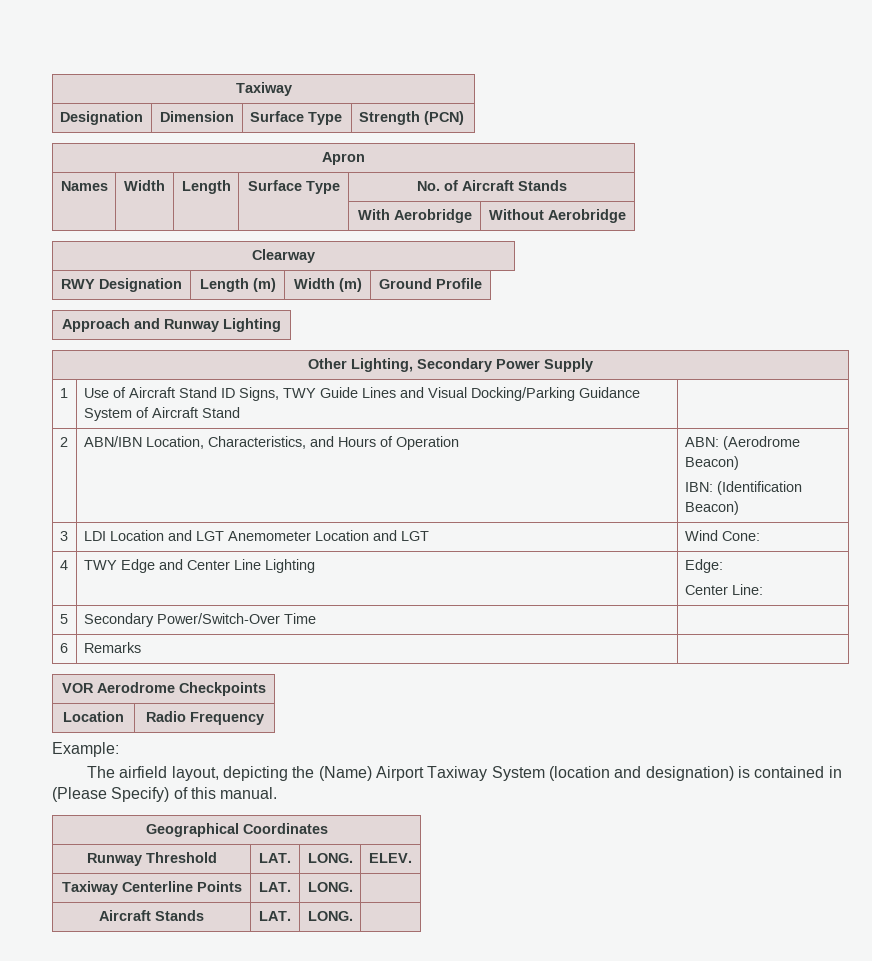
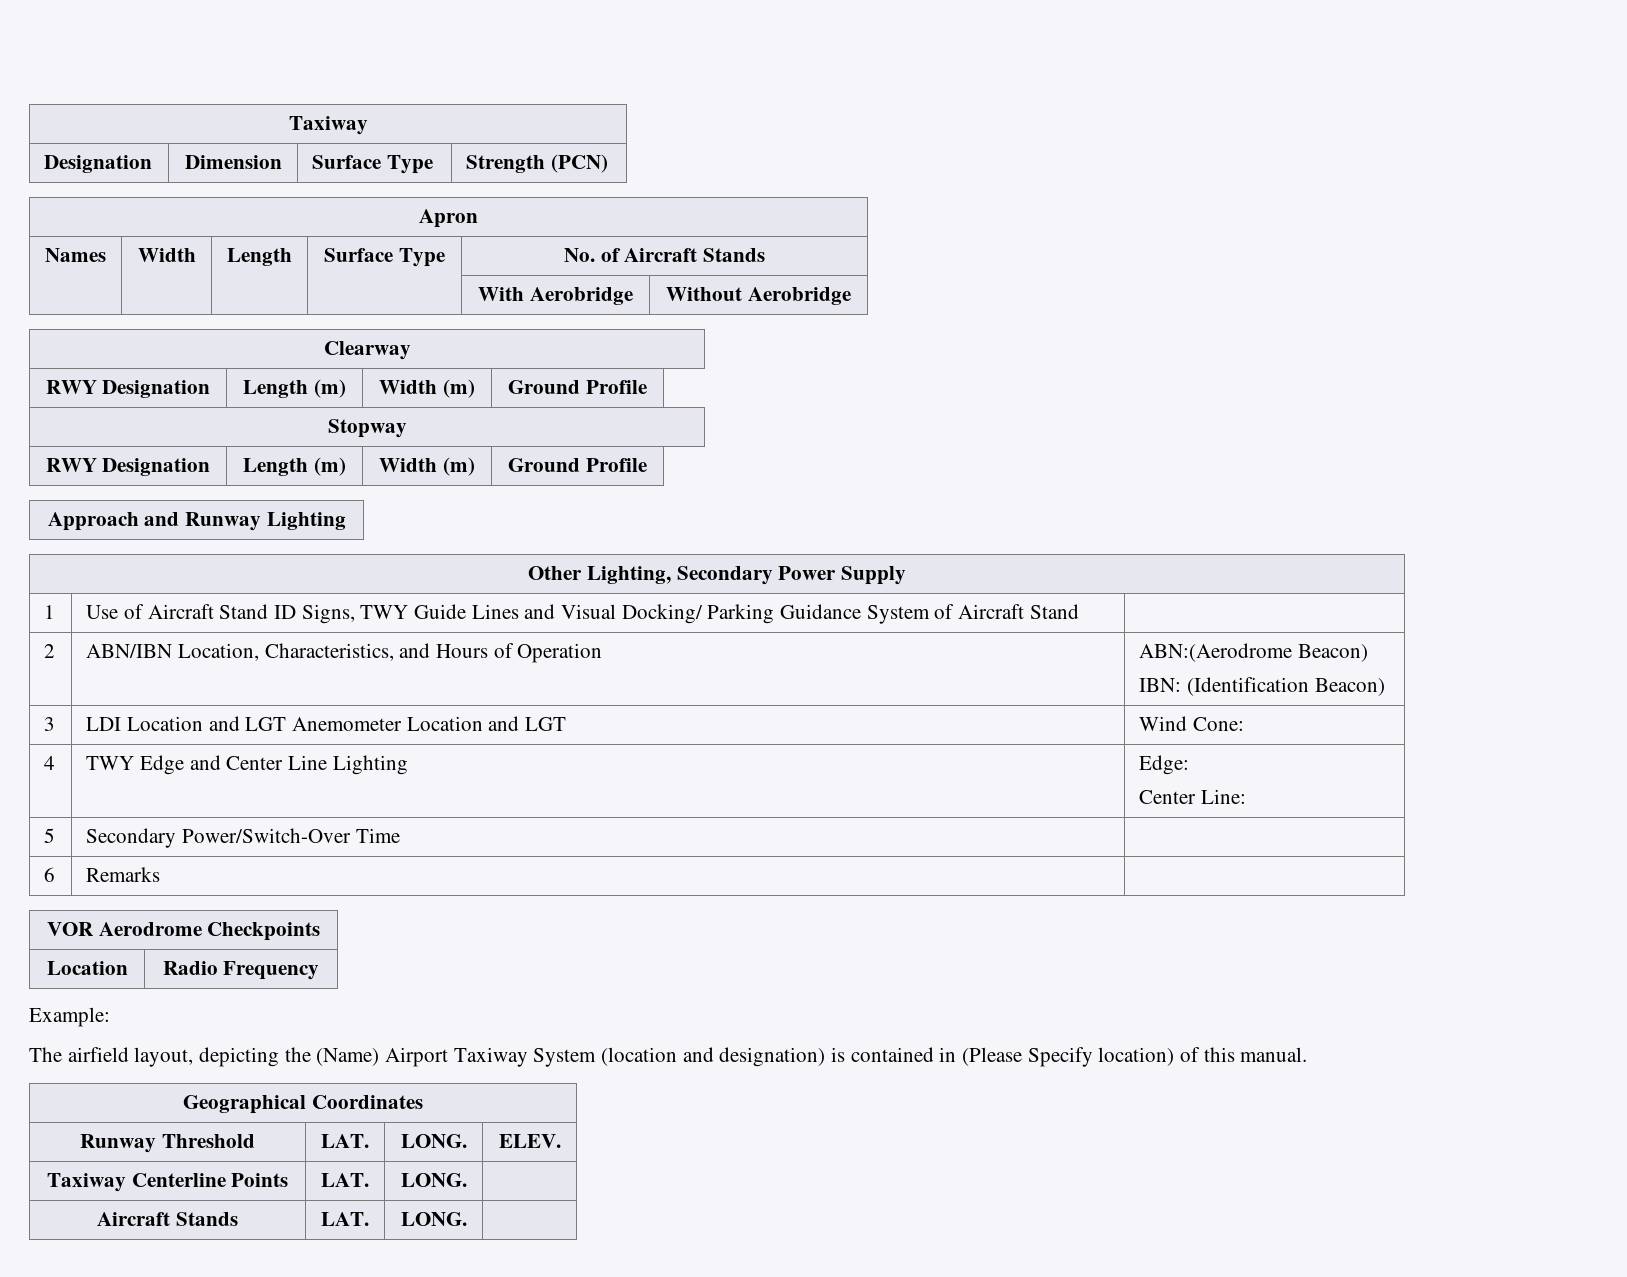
(482, 283) none -> [327,419,407,438] [45,458,211,476] [243,457,346,476] [379,457,475,476] [508,458,647,472] // Stopway // RWY Designation | Length (m) | Width (m) | Ground Profile
[470,387,575,401] Docking/Parking -> [621,604,775,624] Docking/ Parking
[684,436,800,450] ABN: (Aerodrome -> [1139,643,1293,662] ABN:(Aerodrome
[111,787,170,802] Specify) -> [1027,1047,1175,1067] Specify location)

